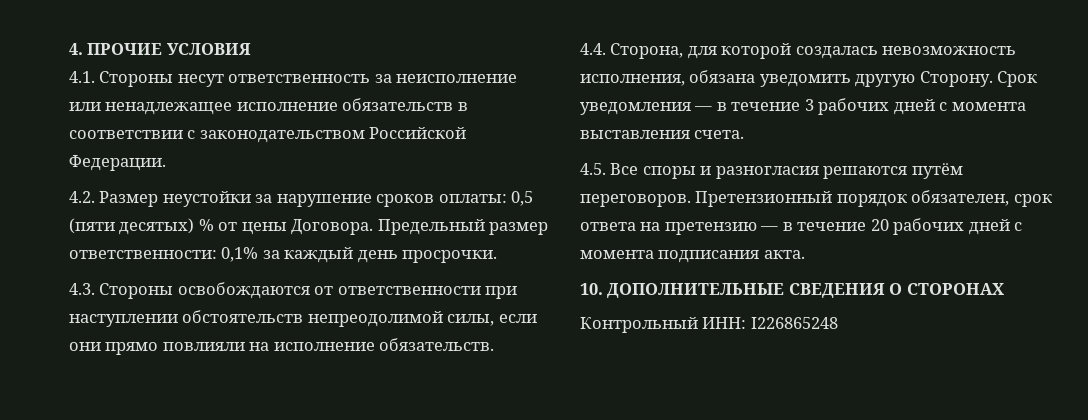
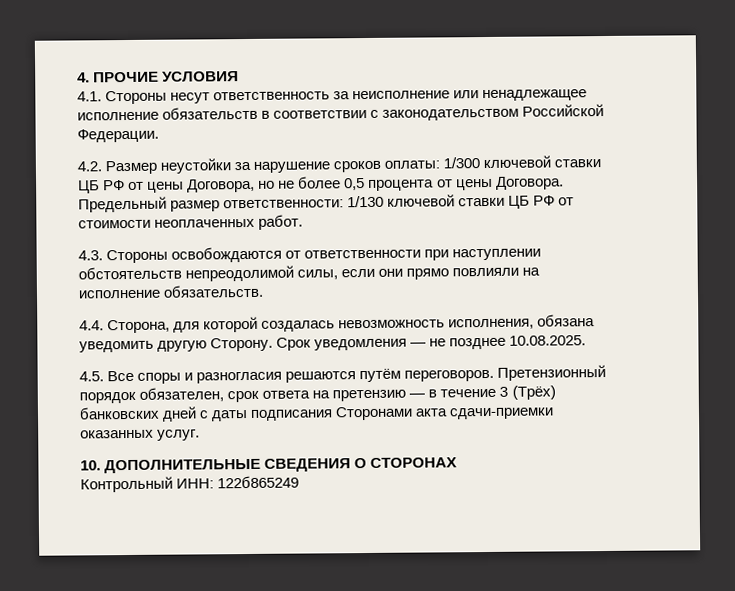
[511,191,534,206] [69,218,214,235] 0,5 (пяти десятых) % -> [443,155,602,169] [78,176,435,194] 1/300 ключевой ставки ЦБ РФ от цены Договора, но не более 0,5 процента
[221,247,498,263] 0,1% за каждый день просрочки. -> [347,194,575,209] [78,214,304,230] 1/130 ключевой ставки ЦБ РФ от стоимости неоплаченных работ.
[716,98,1026,115] [580,130,745,139] в течение 3 рабочих дней с момента выставления счета. -> [429,335,587,350] не позднее 10.08.2025.
[870,218,1023,235] [580,250,805,263] 20 рабочих дней с момента подписания акта. -> [499,385,556,400] [79,406,555,422] [80,429,201,441] 3 (Трёх) банковских дней с даты подписания Сторонами акта сдачи-приемки оказанных услуг.
[750,317,838,329] І226865248 -> [217,475,300,489] 122б865249

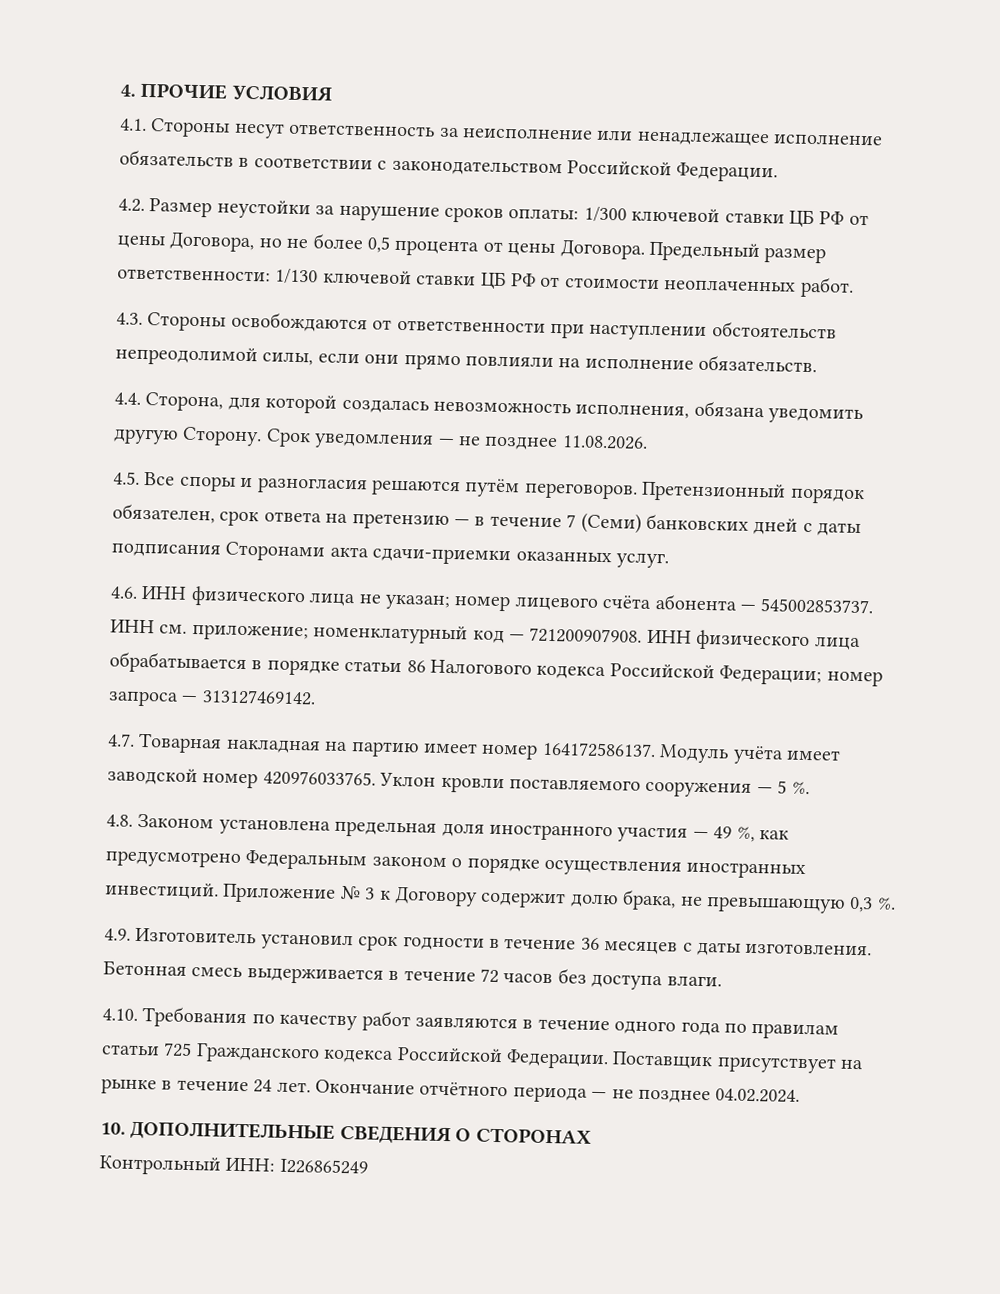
[509,335,587,346] 10.08.2025. -> [561,435,648,450] 11.08.2026.
[499,385,556,400] 3 (Трёх) -> [566,512,642,534] 7 (Семи)
(201, 435) none -> [110,585,874,615] [110,619,861,652] [109,651,883,687] [108,689,316,707] [107,732,841,765] [107,767,810,798] [106,813,789,843] [105,850,807,880] [105,881,896,914] [104,927,873,956] [103,960,722,991] [102,1006,840,1040] [101,1042,864,1074] [101,1078,801,1104] // 4.6. ИНН физического лица не указан; номер лицевого счёта абонента — 545002853737. ИНН см. приложение; номенклатурный код — 721200907908. ИНН физического лица обрабатывается в порядке статьи 86 Налогового кодекса Российской Федерации; номер запроса — 313127469142. // 4.7. Товарная накладная на партию имеет номер 164172586137. Модуль учёта имеет заводской номер 420976033765. Уклон кровли поставляемого сооружения — 5 %. // 4.8. Законом установлена предельная доля иностранного участия — 49 %, как предусмотрено Федеральным законом о порядке осуществления иностранных инвестиций. Приложение № 3 к Договору содержит долю брака, не превышающую 0,3 %. // 4.9. Изготовитель установил срок годности в течение 36 месяцев с даты изготовления. Бетонная смесь выдерживается в течение 72 часов без доступа влаги. // 4.10. Требования по качеству работ заявляются в течение одного года по правилам статьи 725 Гражданского кодекса Российской Федерации. Поставщик присутствует на рынке в течение 24 лет. Окончание отчётного периода — не позднее 04.02.2024.
[217,475,300,489] 122б865249 -> [279,1158,368,1175] І226865249

